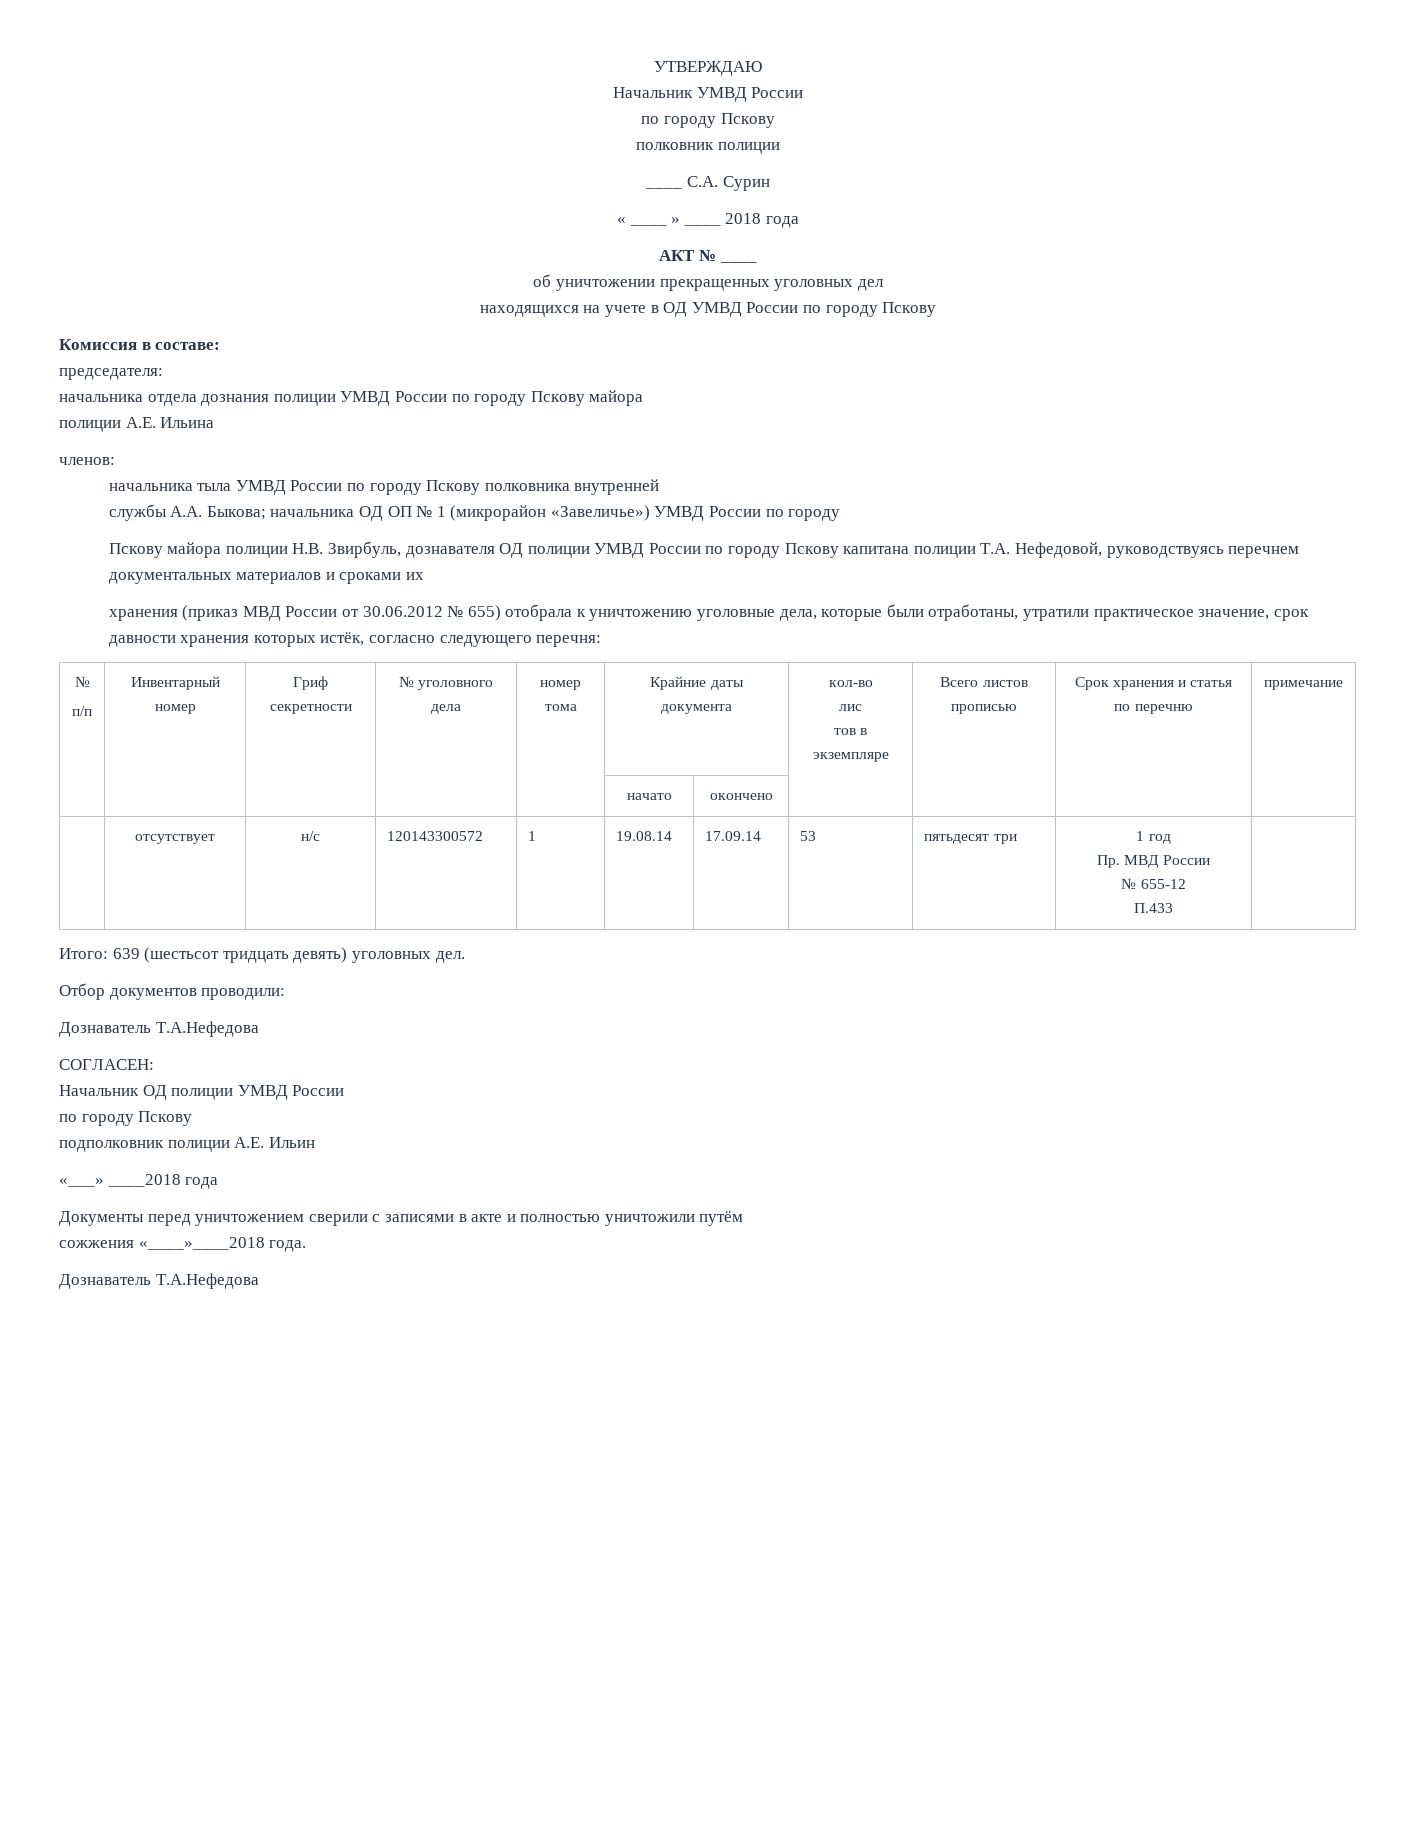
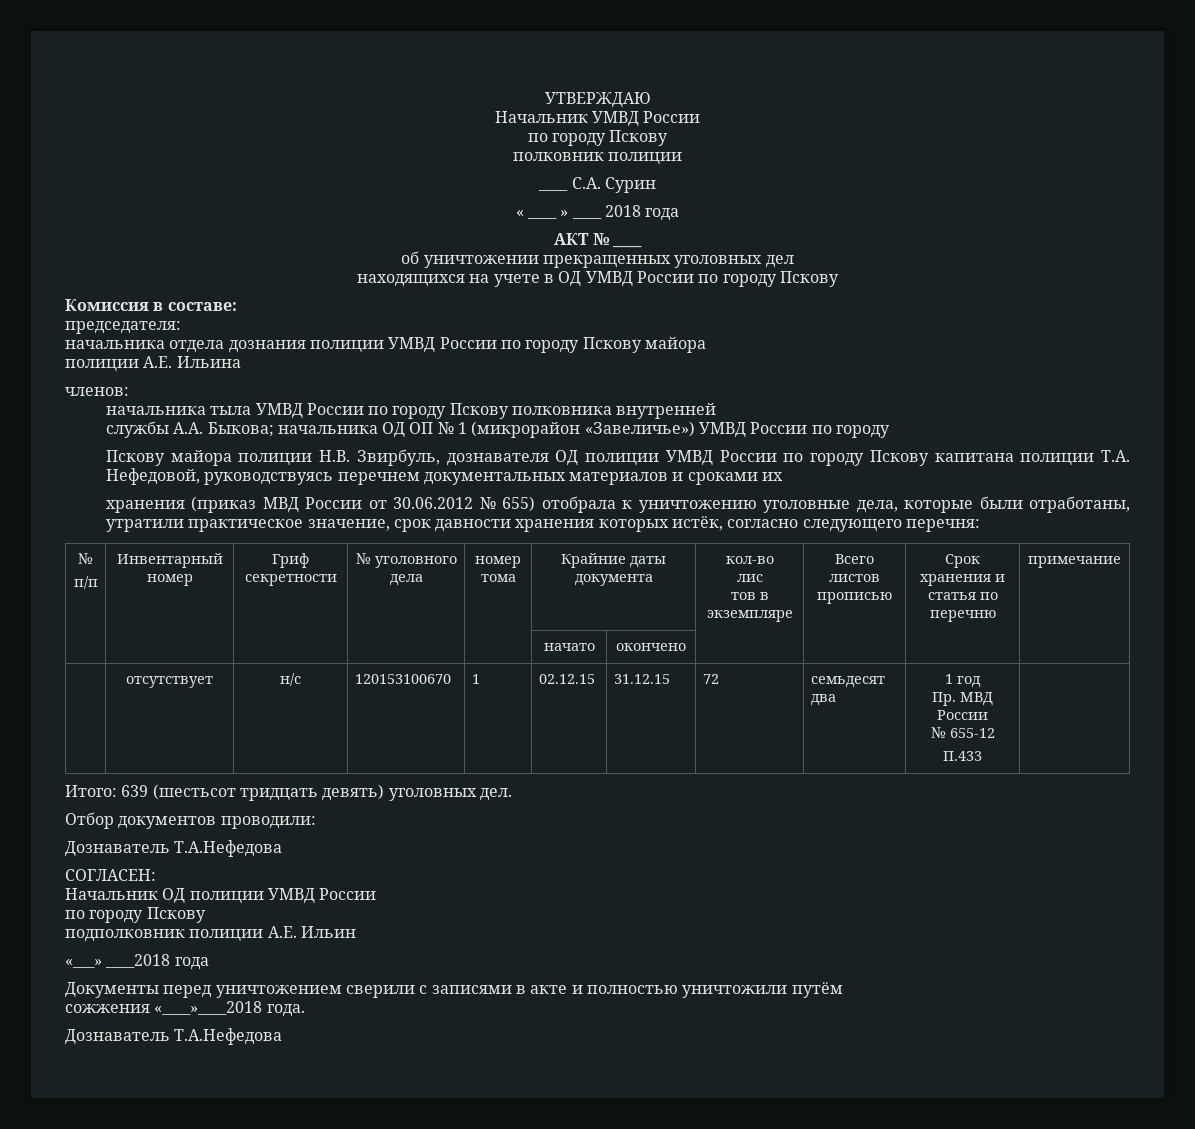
[387,831,484,841] [528,831,537,841] [616,831,673,841] [705,831,762,841] [800,831,817,841] [924,834,1017,844] 120143300572 | 1 | 19.08.14 | 17.09.14 | 53 | пятьдесят три -> [354,674,451,684] [471,674,480,684] [538,674,595,684] [613,674,670,684] [702,674,719,684] [810,676,885,688] [810,694,836,706] 120153100670 | 1 | 02.12.15 | 31.12.15 | 72 | семьдесят два

